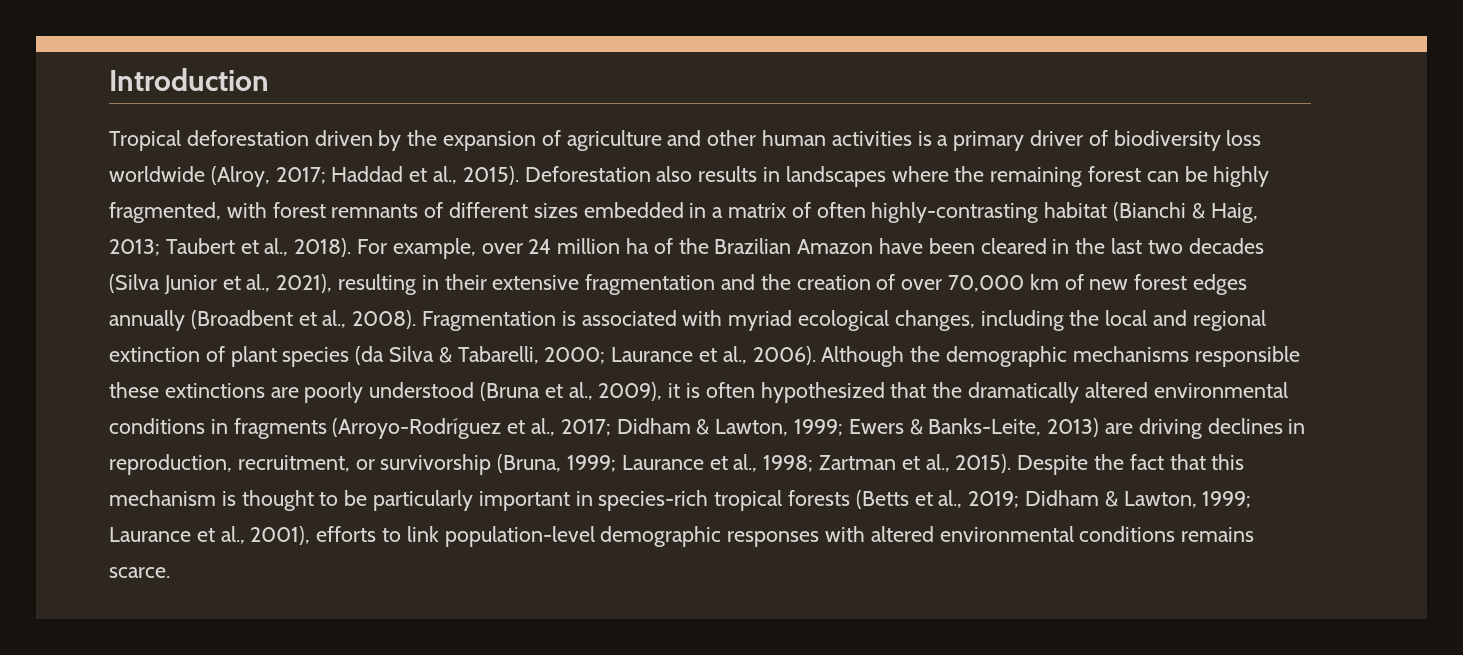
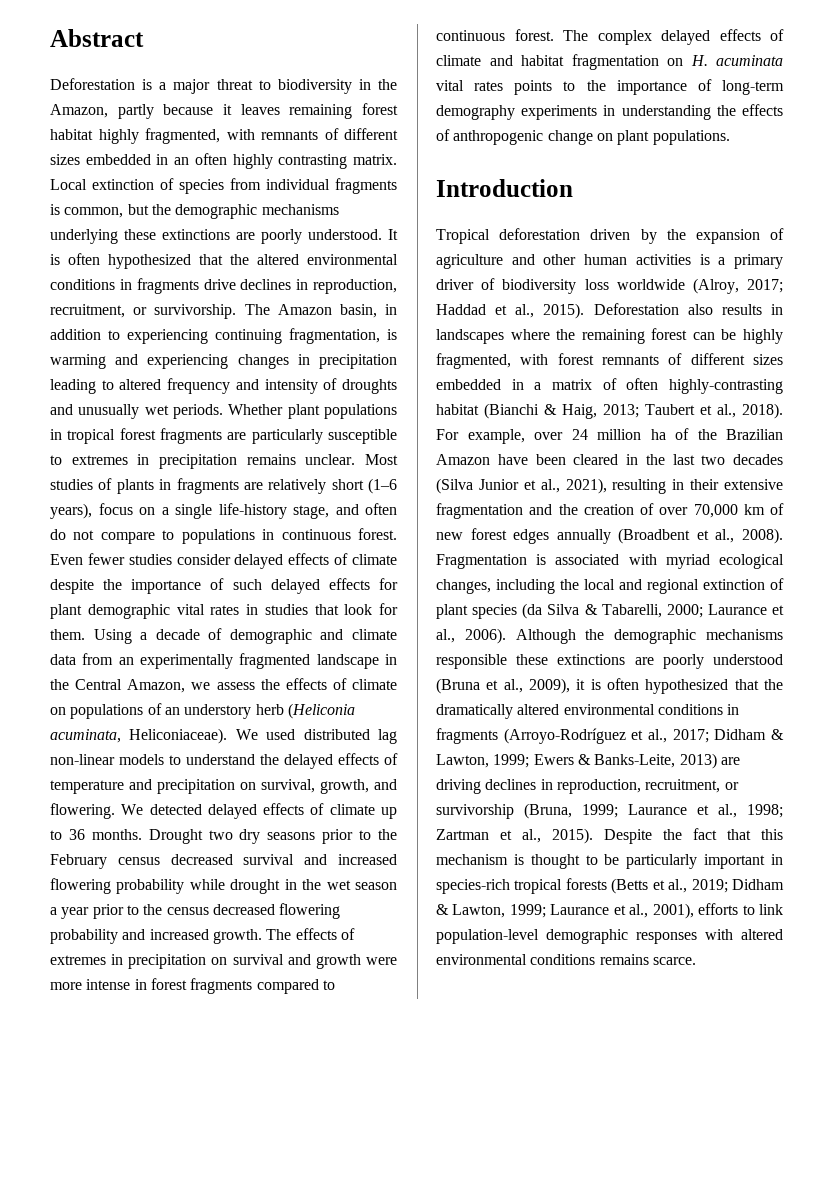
(109, 79) none -> [50,29,144,47] [50,78,397,94] [50,103,398,119] [50,128,398,144] [50,153,398,169] [50,178,397,194] [50,204,339,219] [50,229,398,244] [50,253,398,269] [50,278,398,294] [50,304,397,319] [50,328,397,344] [50,354,398,369] [50,378,397,394] [50,404,398,419] [50,428,398,444] [50,454,398,469] [50,478,397,494] [50,503,397,519] [50,528,397,544] [50,553,397,569] [50,578,398,594] [50,603,398,619] [50,628,397,644] [50,653,397,669] [50,678,397,693] [50,703,355,719] [50,728,398,744] [50,753,398,769] [50,779,397,794] [50,803,397,819] [50,829,398,844] [50,854,397,869] [50,878,397,894] [50,903,341,919] [50,928,355,944] [50,954,397,969] [50,978,335,994] [436,29,784,45] [436,54,783,70] [436,79,784,95] [436,104,783,120] [436,129,730,145] Abstract // Deforestation is a major threat to biodiversity in the Amazon, partly because it leaves remaining forest habitat highly fragmented, with remnants of different sizes embedded in an often highly contrasting matrix. Local extinction of species from individual fragments is common, but the demographic mechanisms underlying these extinctions are poorly understood. It is often hypothesized that the altered environmental conditions in fragments drive declines in reproduction, recruitment, or survivorship. The Amazon basin, in addition to experiencing continuing fragmentation, is warming and experiencing changes in precipitation leading to altered frequency and intensity of droughts and unusually wet periods. Whether plant populations in tropical forest fragments are particularly susceptible to extremes in precipitation remains unclear. Most studies of plants in fragments are relatively short (1–6 years), focus on a single life-history stage, and often do not compare to populations in continuous forest. Even fewer studies consider delayed effects of climate despite the importance of such delayed effects for plant demographic vital rates in studies that look for them. Using a decade of demographic and climate data from an experimentally fragmented landscape in the Central Amazon, we assess the effects of climate on populations of an understory herb (Heliconia acuminata, Heliconiaceae). We used distributed lag non-linear models to understand the delayed effects of temperature and precipitation on survival, growth, and flowering. We detected delayed effects of climate up to 36 months. Drought two dry seasons prior to the February census decreased survival and increased flowering probability while drought in the wet season a year prior to the census decreased flowering probability and increased growth. The effects of extremes in precipitation on survival and growth were more intense in forest fragments compared to continuous forest. The complex delayed effects of climate and habitat fragmentation on H. acuminata vital rates points to the importance of long-term demography experiments in understanding the effects of anthropogenic change on plant populations. //

